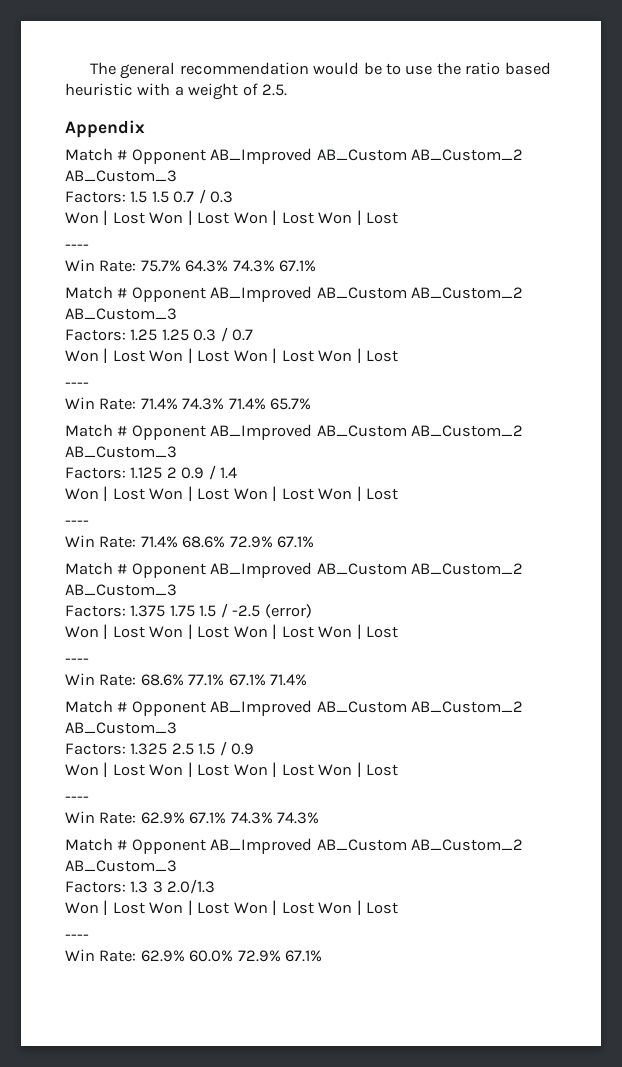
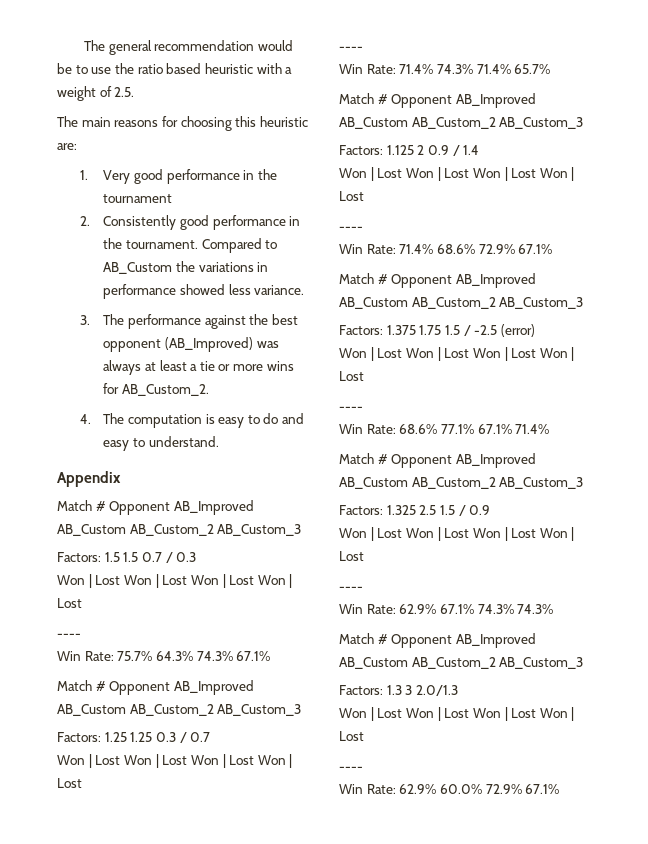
(288, 90) none -> [57,116,308,131] [57,143,77,150] [80,169,277,184] [103,194,173,203] [80,215,301,230] [103,238,278,253] [103,261,269,274] [103,284,305,299] [80,314,298,329] [103,337,279,352] [103,360,294,375] [103,383,209,396] [80,413,305,428] [103,436,219,451] // The main reasons for choosing this heuristic are: // 1. Very good performance in the tournament // 2. Consistently good performance in the tournament. Compared to AB_Custom the variations in performance showed less variance. // 3. The performance against the best opponent (AB_Improved) was always at least a tie or more wins for AB_Custom_2. // 4. The computation is easy to do and easy to understand.

